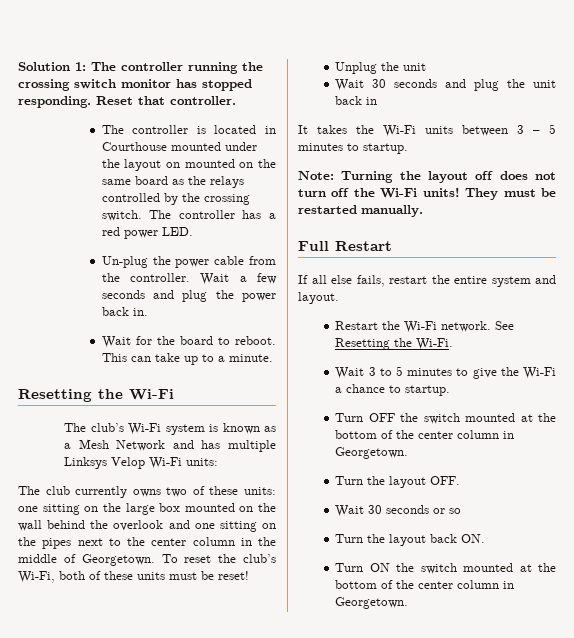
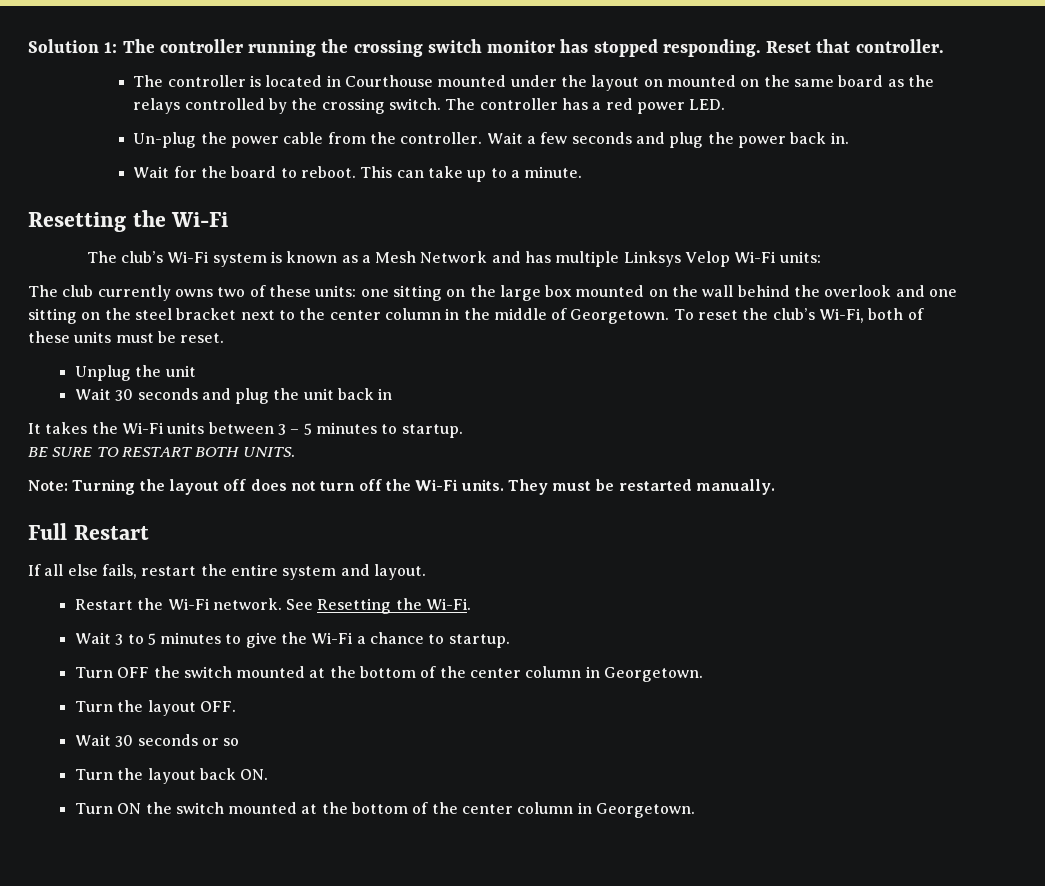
[42,538,72,549] pipes -> [134,308,237,320] steel bracket
[218,571,249,580] reset! -> [180,333,225,343] reset.
(408, 148) none -> [28,447,295,457] // BE SURE TO RESTART BOTH UNITS.
[422,187,460,197] units! -> [460,479,504,491] units.

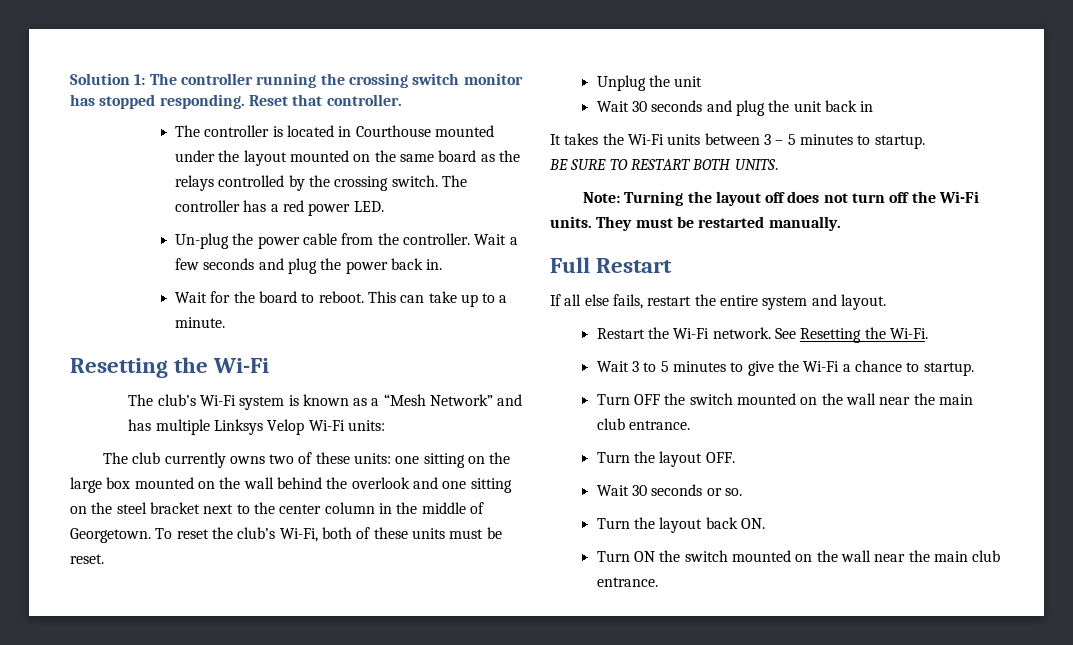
[643,79,663,87] on -> (287, 158) none
[375,251,488,263] Mesh Network -> [383,394,494,406] “Mesh Network”
[309,666,704,682] at the bottom of the center column in Georgetown. -> [800,393,973,405] [596,418,691,430] on the wall near the main club entrance.
[223,738,240,746] so -> [724,488,742,496] so.
[301,802,696,818] at the bottom of the center column in Georgetown. -> [795,550,1001,562] [596,577,658,587] on the wall near the main club entrance.

